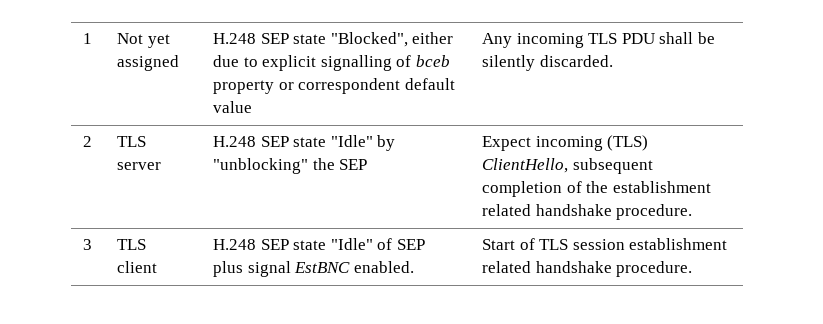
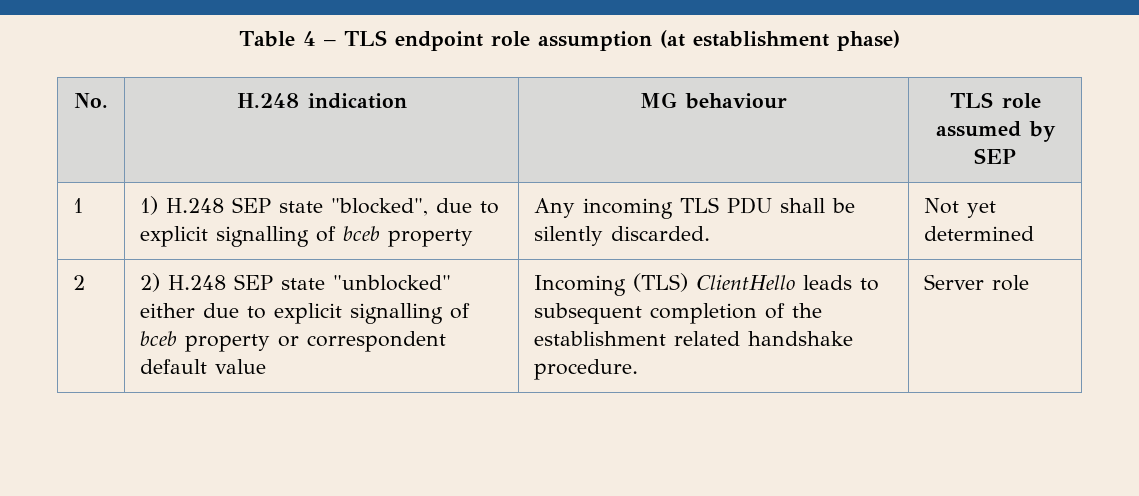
[83,33,93,44] 1 -> [239,30,900,51] [74,93,108,108] [236,93,407,109] [640,92,788,109] [949,92,1041,108] [935,121,1056,142] [974,148,1017,164] [73,198,84,213] [140,196,500,216] [140,226,474,247] [534,197,856,219] [534,226,711,246] Table 4 – TLS endpoint role assumption (at establishment phase) // No. | H.248 indication | MG behaviour | TLS role assumed by SEP // 1 | 1) H.248 SEP state "blocked", due to explicit signalling of bceb property | Any incoming TLS PDU shall be silently discarded.
[117,55,180,71] [213,32,408,47] assigned | H.248 SEP state "Blocked", -> [924,226,1035,241] [73,275,86,290] [140,273,452,292] determined // 2 | 2) H.248 SEP state "unblocked"
[482,32,715,48] [482,55,613,71] [83,136,93,147] [117,136,147,147] [117,162,162,170] [213,135,396,151] [213,158,368,174] [482,135,649,151] [482,158,569,173] Any incoming TLS PDU shall be silently discarded. // 2 | TLS server | H.248 SEP state "Idle" by "unblocking" the SEP | Expect incoming (TLS) ClientHello, -> [534,273,880,296] Incoming (TLS) ClientHello leads to
[83,239,93,250] [117,239,147,250] [117,261,158,273] [213,238,425,250] [213,261,414,277] [482,238,728,250] [482,261,693,277] // 3 | TLS client | H.248 SEP state "Idle" of SEP plus signal EstBNC enabled. | Start of TLS session establishment related handshake procedure. -> [924,274,1030,291] | Server role

